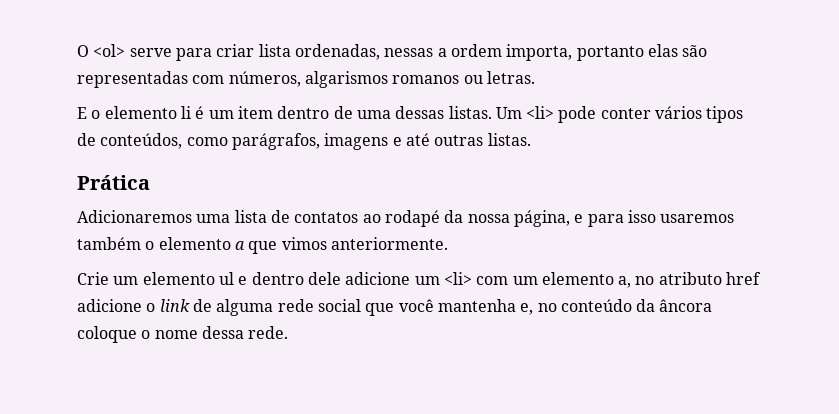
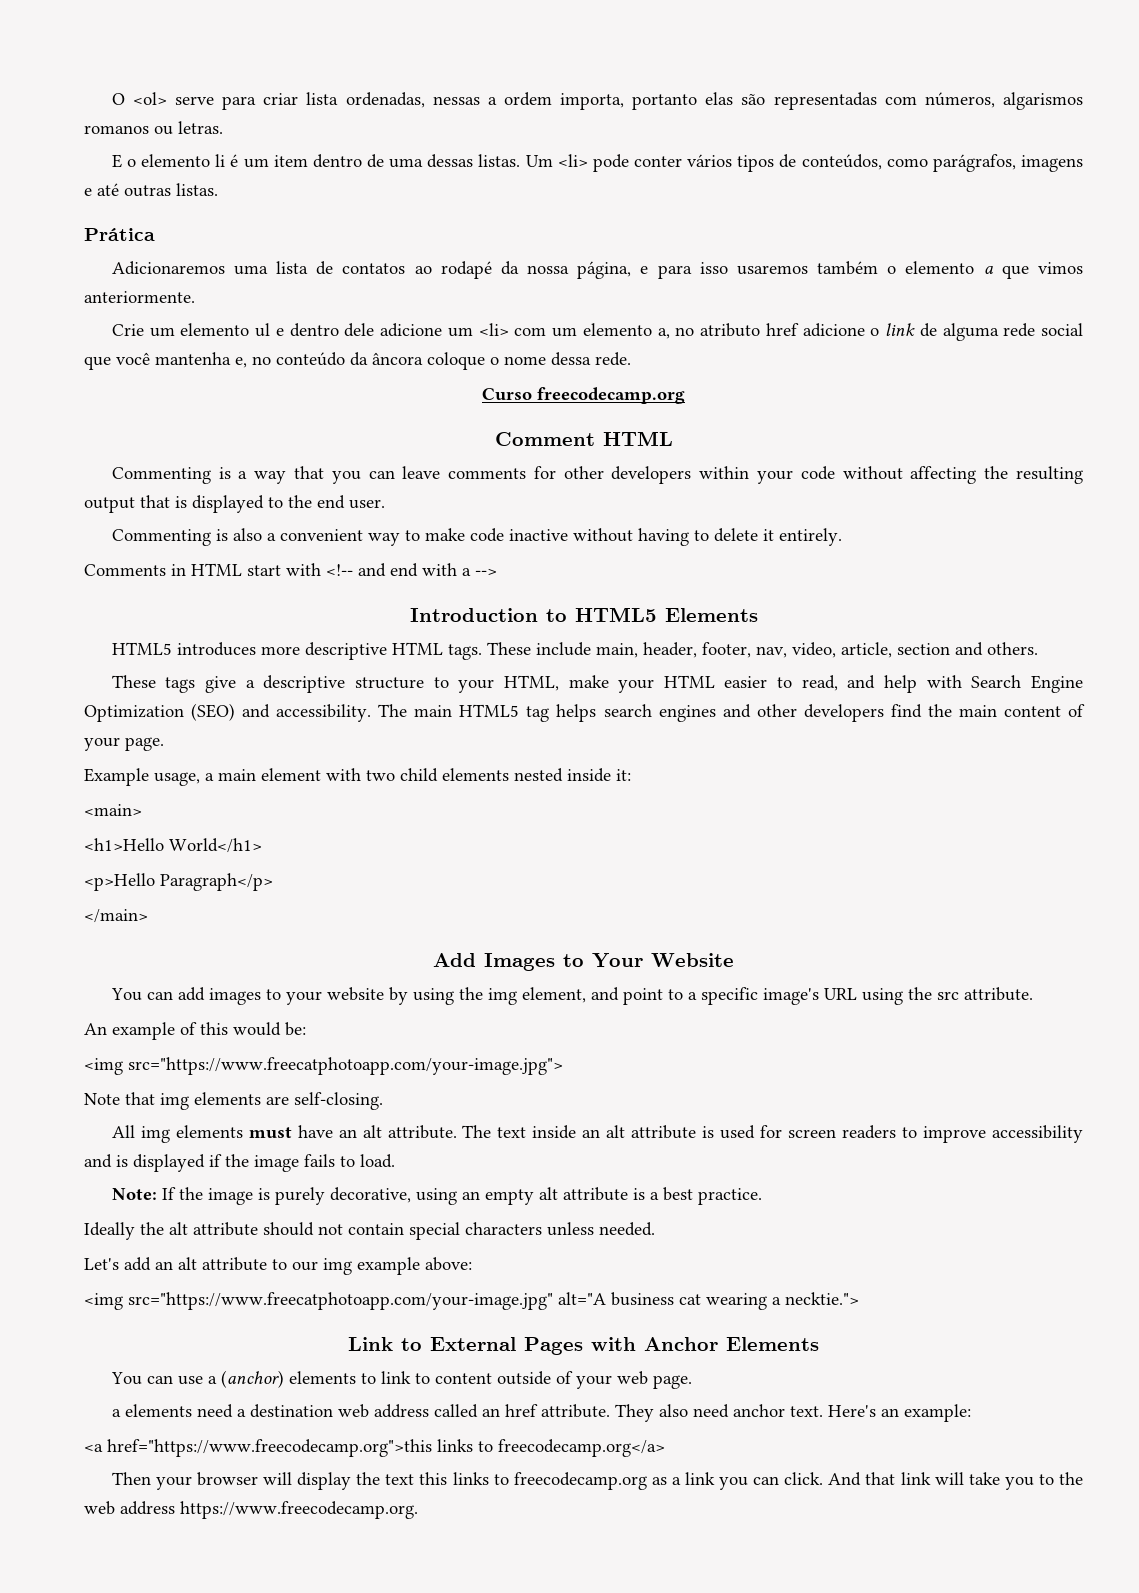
(289, 332) none -> [482,387,685,404] [494,431,673,446] [111,466,1083,484] [84,495,385,513] [111,528,842,546] [84,563,497,577] [409,607,758,622] [111,642,1038,660] [111,675,1084,693] [84,703,1085,722] [84,737,164,751] [84,768,631,786] [84,804,142,816] [84,838,262,853] [84,873,273,891] [84,909,148,923] [433,953,734,971] [110,987,1033,1005] [84,1022,306,1040] [84,1057,563,1075] [84,1092,383,1110] [111,1125,1083,1143] [84,1154,395,1172] [111,1187,762,1205] [84,1222,655,1240] [84,1257,472,1275] [84,1292,859,1310] [348,1337,819,1355] [110,1370,692,1389] [111,1404,971,1422] [84,1439,665,1457] [111,1472,1084,1490] [84,1501,418,1519] // Curso freecodecamp.org // Comment HTML // Commenting is a way that you can leave comments for other developers within your code without affecting the resulting output that is displayed to the end user. // Commenting is also a convenient way to make code inactive without having to delete it entirely. // Comments in HTML start with <!-- and end with a --> // Introduction to HTML5 Elements // HTML5 introduces more descriptive HTML tags. These include main, header, footer, nav, video, article, section and others. // These tags give a descriptive structure to your HTML, make your HTML easier to read, and help with Search Engine Optimization (SEO) and accessibility. The main HTML5 tag helps search engines and other developers find the main content of your page. // Example usage, a main element with two child elements nested inside it: // <main> // <h1>Hello World</h1> // <p>Hello Paragraph</p> // </main> // Add Images to Your Website // You can add images to your website by using the img element, and point to a specific image's URL using the src attribute. // An example of this would be: // <img src="https://www.freecatphotoapp.com/your-image.jpg"> // Note that img elements are self-closing. // All img elements must have an alt attribute. The text inside an alt attribute is used for screen readers to improve accessibility and is displayed if the image fails to load. // Note: If the image is purely decorative, using an empty alt attribute is a best practice. // Ideally the alt attribute should not contain special characters unless needed. // Let's add an alt attribute to our img example above: // <img src="https://www.freecatphotoapp.com/your-image.jpg" alt="A business cat wearing a necktie."> // Link to External Pages with Anchor Elements // You can use a (anchor) elements to link to content outside of your web page. // a elements need a destination web address called an href attribute. They also need anchor text. Here's an example: // <a href="https://www.freecodecamp.org">this links to freecodecamp.org</a> // Then your browser will display the text this links to freecodecamp.org as a link you can click. And that link will take you to the web address https://www.freecodecamp.org.

